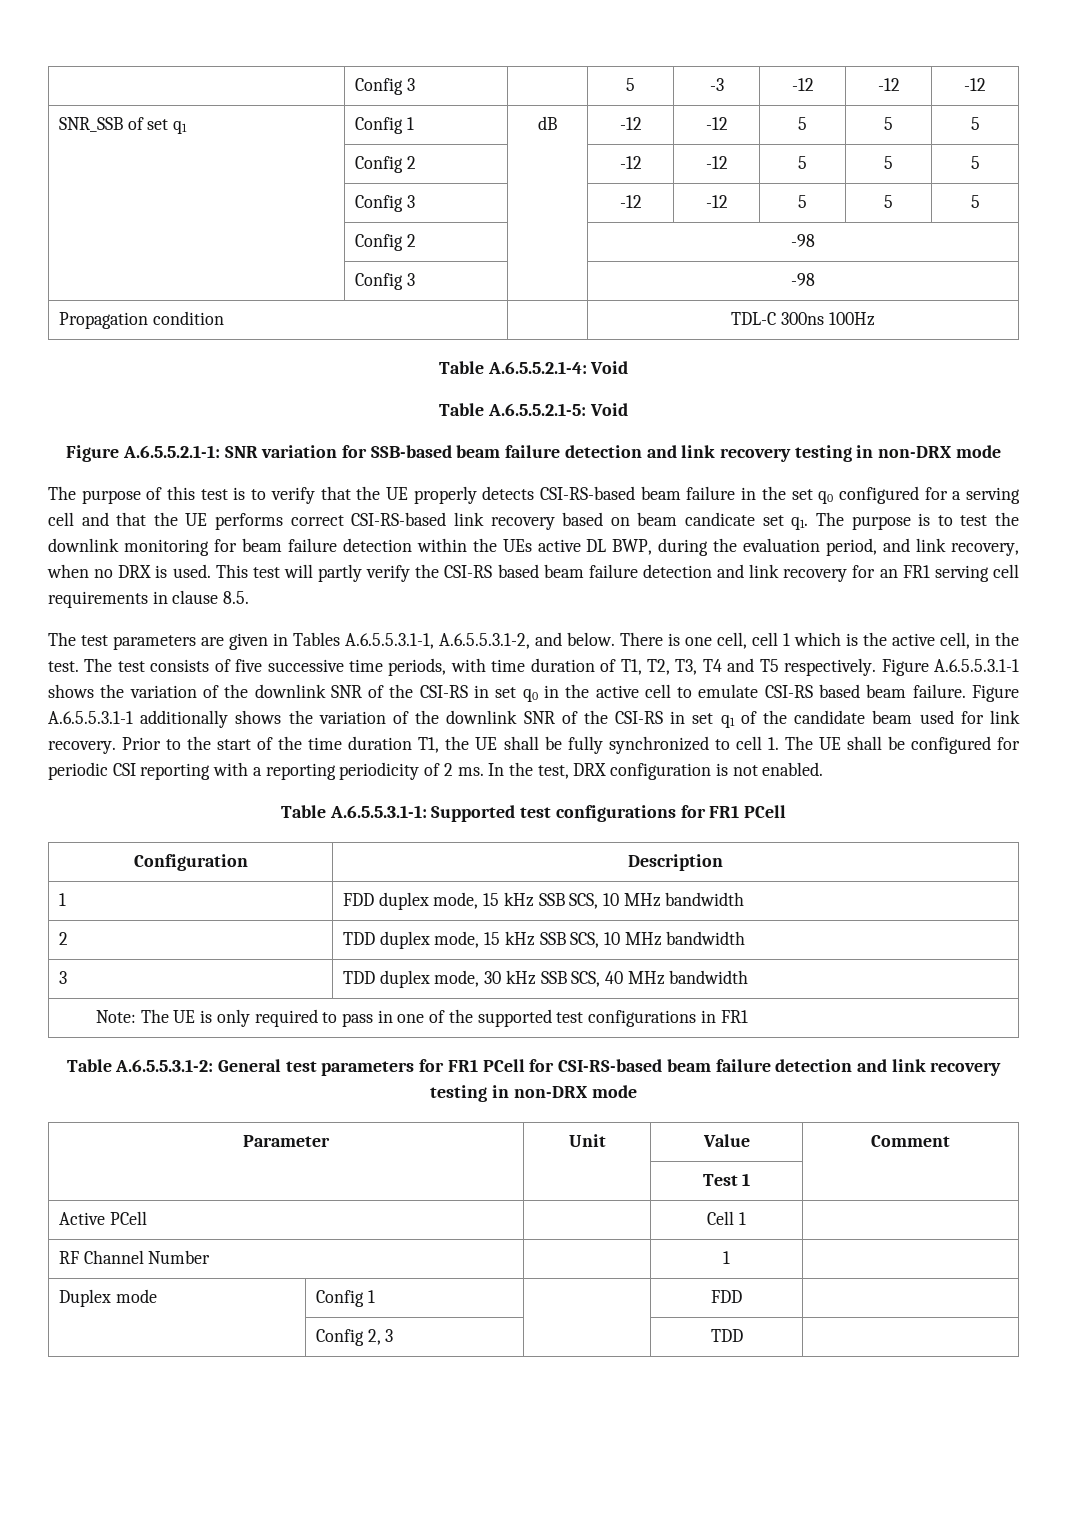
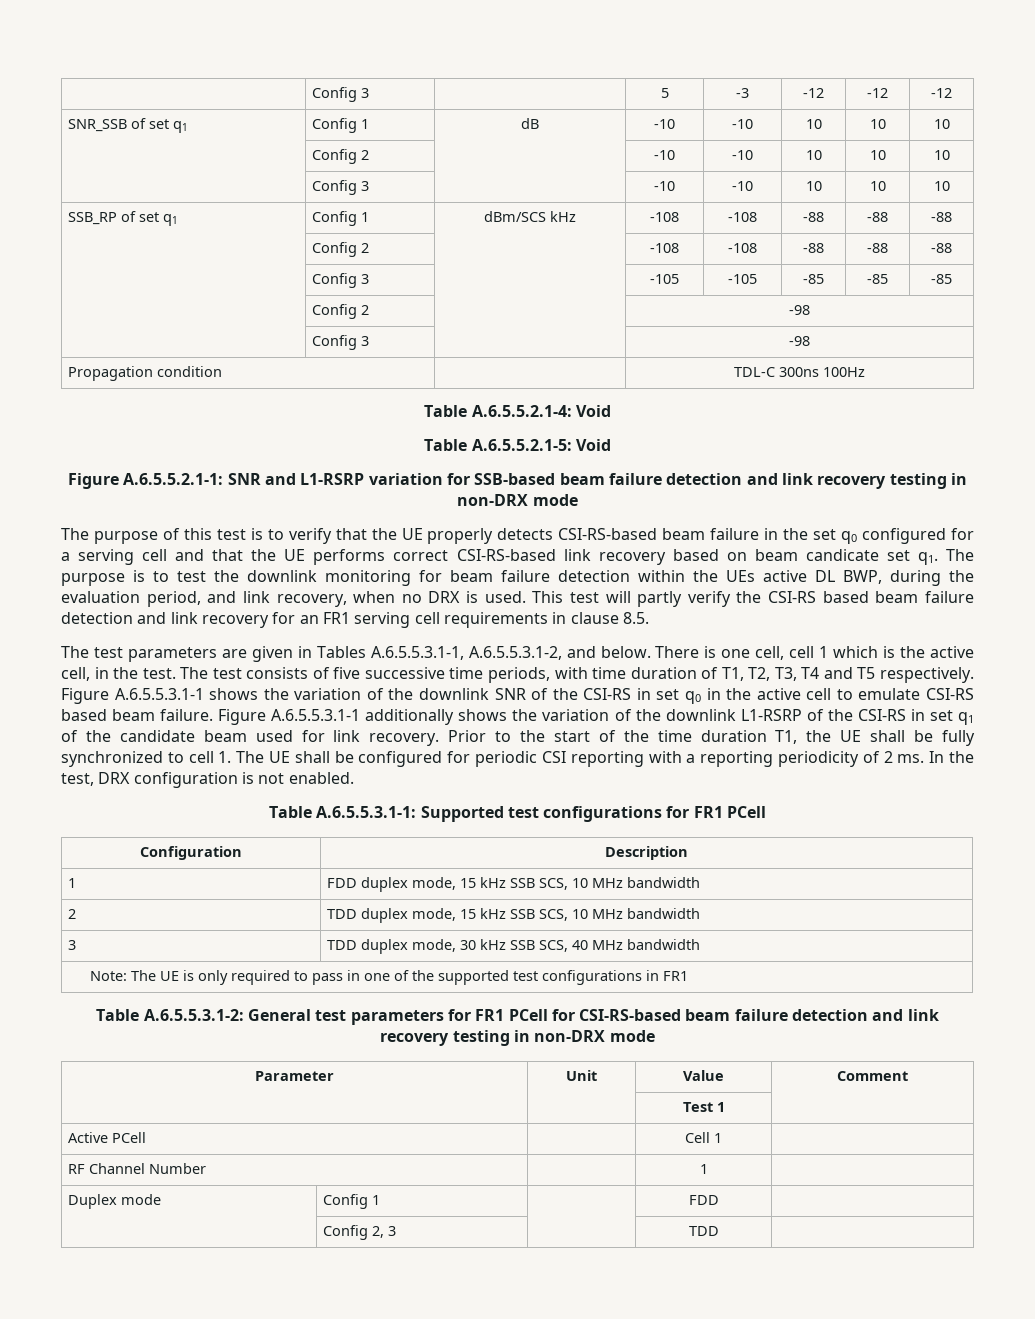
[619,117,642,130] [705,117,728,130] [798,117,807,130] [884,117,893,130] [970,117,980,130] [354,156,416,173] [619,156,642,169] [705,156,728,169] [798,156,807,169] [884,156,893,169] [970,156,980,169] [354,195,415,212] [619,195,642,208] [705,195,728,208] [798,195,807,208] [884,195,893,208] [970,195,980,208] -12 | -12 | 5 | 5 | 5 // | Config 2 | | -12 | -12 | 5 | 5 | 5 // | Config 3 | | -12 | -12 | 5 | 5 | 5 -> [653,119,675,129] [731,119,753,129] [805,119,822,129] [869,119,886,129] [933,119,950,129] [312,149,370,164] [653,150,675,160] [731,150,753,160] [805,150,822,160] [869,150,886,160] [933,150,950,160] [312,180,370,195] [653,181,675,191] [731,181,753,191] [805,181,822,191] [869,181,886,191] [933,181,950,191] [68,211,179,226] [312,211,370,226] [484,211,576,222] [649,212,679,222] [727,212,757,222] [803,212,824,222] [867,212,888,222] [931,212,952,222] [312,242,370,257] [649,243,679,253] [727,243,757,253] [803,243,824,253] [867,243,888,253] [931,243,952,253] [312,273,370,288] [649,274,679,284] [727,274,757,284] [803,274,824,284] [867,274,888,284] [931,274,952,284] -10 | -10 | 10 | 10 | 10 // | Config 2 | | -10 | -10 | 10 | 10 | 10 // | Config 3 | | -10 | -10 | 10 | 10 | 10 // SSB_RP of set q1 | Config 1 | dBm/SCS kHz | -108 | -108 | -88 | -88 | -88 // | Config 2 | | -108 | -108 | -88 | -88 | -88 // | Config 3 | | -105 | -105 | -85 | -85 | -85
(258, 452) none -> [265,473,365,485] and L1-RSRP
[523,711,555,724] SNR -> [740,709,802,721] L1-RSRP

